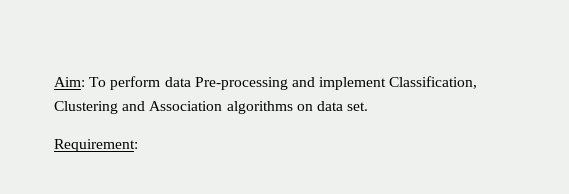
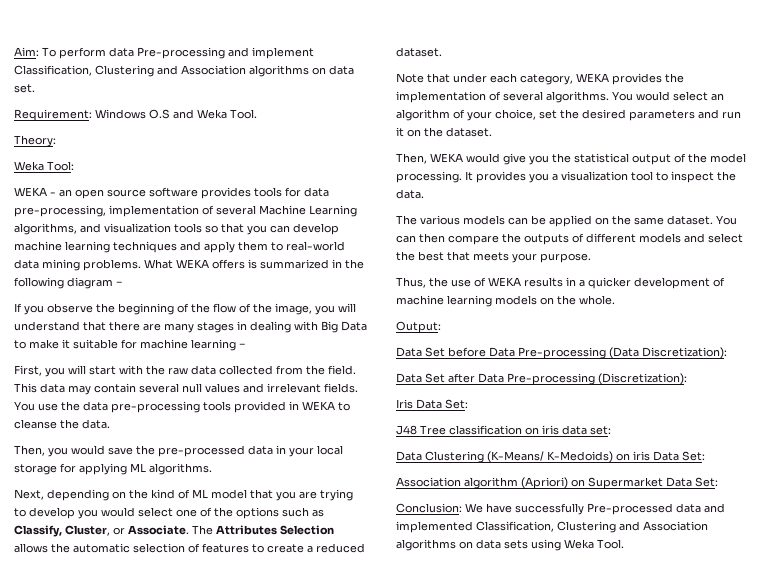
(138, 145) none -> [95,109,257,119] [14,135,56,147] [14,161,74,171] [14,187,329,199] [14,205,357,217] [14,223,339,235] [14,241,345,253] [14,259,364,271] [14,277,122,289] [14,303,356,315] [14,321,367,333] [14,339,245,351] [14,365,356,377] [14,383,358,395] [14,401,350,413] [14,419,110,429] [14,445,343,457] [14,463,212,475] [14,489,353,501] [14,507,324,519] [14,525,334,537] [14,543,365,553] [396,47,442,57] [396,73,684,85] [396,91,724,103] [396,109,741,121] [396,127,492,137] [396,153,746,165] [396,171,736,183] [396,189,424,199] [396,215,737,227] [396,233,743,245] [396,251,591,263] [396,277,725,289] [396,295,615,307] [396,321,441,333] [396,347,727,359] [396,373,687,385] [396,399,468,409] [396,425,611,435] [396,451,705,463] [396,477,718,489] [396,503,725,515] [396,521,708,533] [396,539,624,551] Windows O.S and Weka Tool. // Theory: // Weka Tool: // WEKA - an open source software provides tools for data pre-processing, implementation of several Machine Learning algorithms, and visualization tools so that you can develop machine learning techniques and apply them to real-world data mining problems. What WEKA offers is summarized in the following diagram − // If you observe the beginning of the flow of the image, you will understand that there are many stages in dealing with Big Data to make it suitable for machine learning − // First, you will start with the raw data collected from the field. This data may contain several null values and irrelevant fields. You use the data pre-processing tools provided in WEKA to cleanse the data. // Then, you would save the pre-processed data in your local storage for applying ML algorithms. // Next, depending on the kind of ML model that you are trying to develop you would select one of the options such as Classify, Cluster, or Associate. The Attributes Selection allows the automatic selection of features to create a reduced dataset. // Note that under each category, WEKA provides the implementation of several algorithms. You would select an algorithm of your choice, set the desired parameters and run it on the dataset. // Then, WEKA would give you the statistical output of the model processing. It provides you a visualization tool to inspect the data. // The various models can be applied on the same dataset. You can then compare the outputs of different models and select the best that meets your purpose. // Thus, the use of WEKA results in a quicker development of machine learning models on the whole. // Output: // Data Set before Data Pre-processing (Data Discretization): // Data Set after Data Pre-processing (Discretization): // Iris Data Set: // J48 Tree classification on iris data set: // Data Clustering (K-Means/ K-Medoids) on iris Data Set: // Association algorithm (Apriori) on Supermarket Data Set: // Conclusion: We have successfully Pre-processed data and implemented Classification, Clustering and Association algorithms on data sets using Weka Tool.

